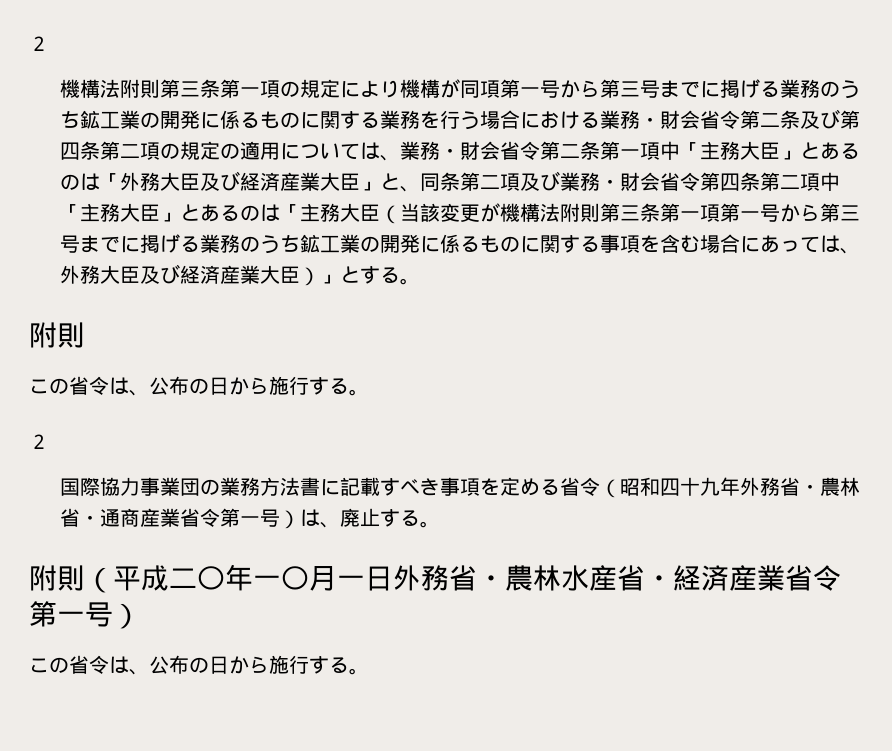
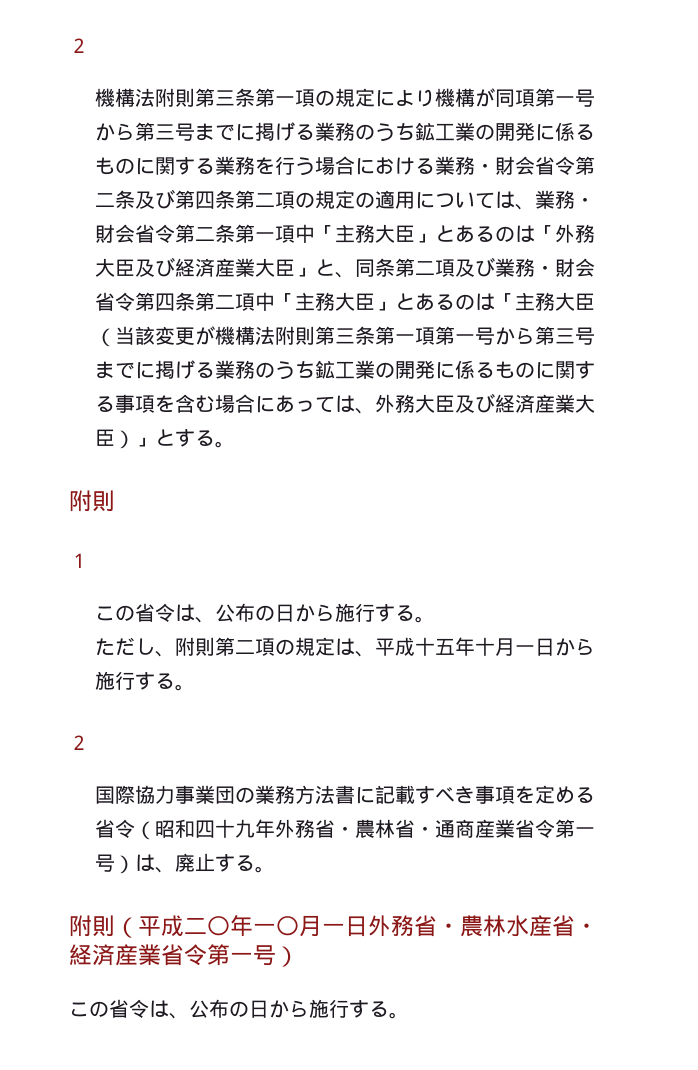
[29,376,369,396] // この省令は、公布の日から施行する。 -> [69,553,89,568] [94,603,435,623] [94,637,595,657] [94,671,195,691] // １ // この省令は、公布の日から施行する。 // ただし、附則第二項の規定は、平成十五年十月一日から施行する。

